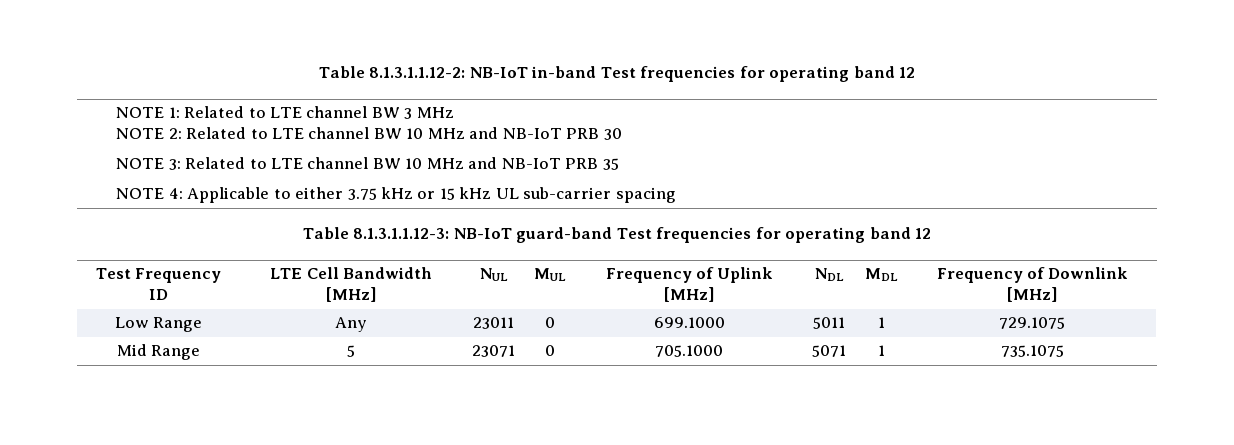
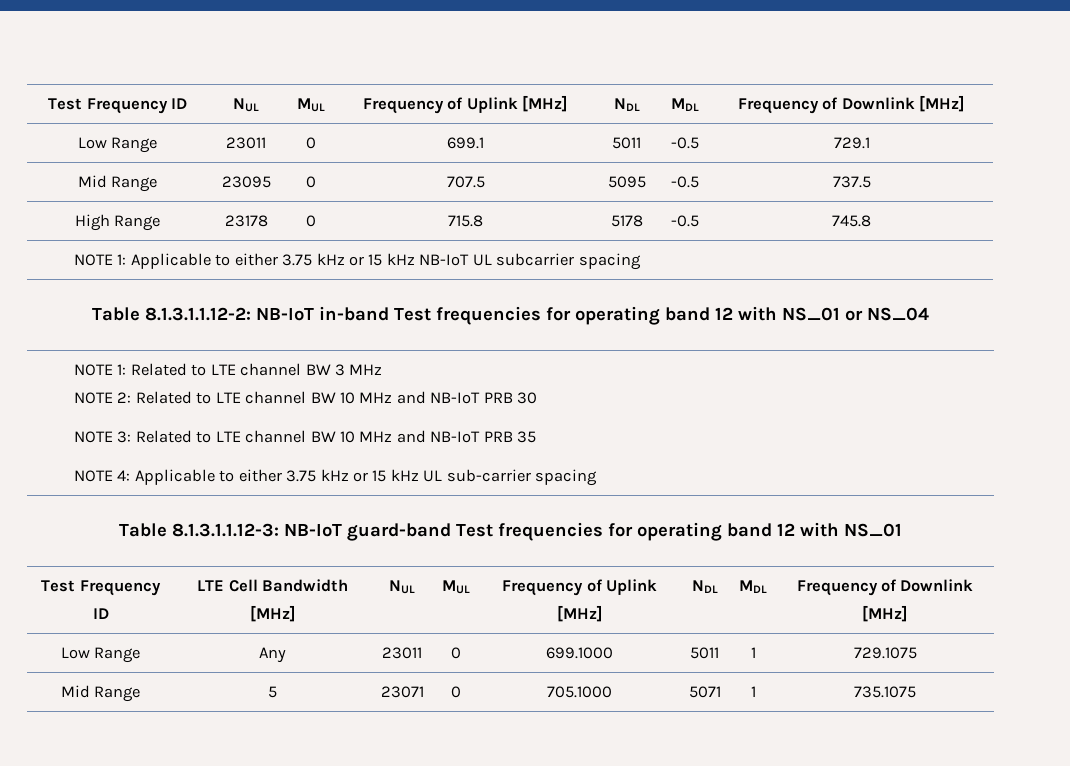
(318, 72) none -> [48,98,187,114] [233,98,259,112] [296,98,325,112] [362,95,569,114] [613,98,640,111] [670,98,699,111] [737,95,966,114] [77,137,158,153] [226,137,266,149] [305,137,316,149] [447,137,484,149] [612,137,641,149] [670,137,699,149] [833,137,870,149] [77,175,158,192] [221,176,271,188] [305,176,316,188] [446,176,485,188] [607,176,646,188] [670,176,699,188] [832,176,871,188] [74,214,161,231] [224,215,268,227] [305,215,316,227] [448,215,483,227] [610,215,643,227] [670,215,699,227] [832,215,871,227] [73,253,641,270] Test Frequency ID | NUL | MUL | Frequency of Uplink [MHz] | NDL | MDL | Frequency of Downlink [MHz] // Low Range | 23011 | 0 | 699.1 | 5011 | -0.5 | 729.1 // Mid Range | 23095 | 0 | 707.5 | 5095 | -0.5 | 737.5 // High Range | 23178 | 0 | 715.8 | 5178 | -0.5 | 745.8 // NOTE 1: Applicable to either 3.75 kHz or 15 kHz NB-IoT UL subcarrier spacing //
(916, 72) none -> [737,306,929,321] with NS_01 or NS_04
(932, 233) none -> [799,522,902,537] with NS_01

